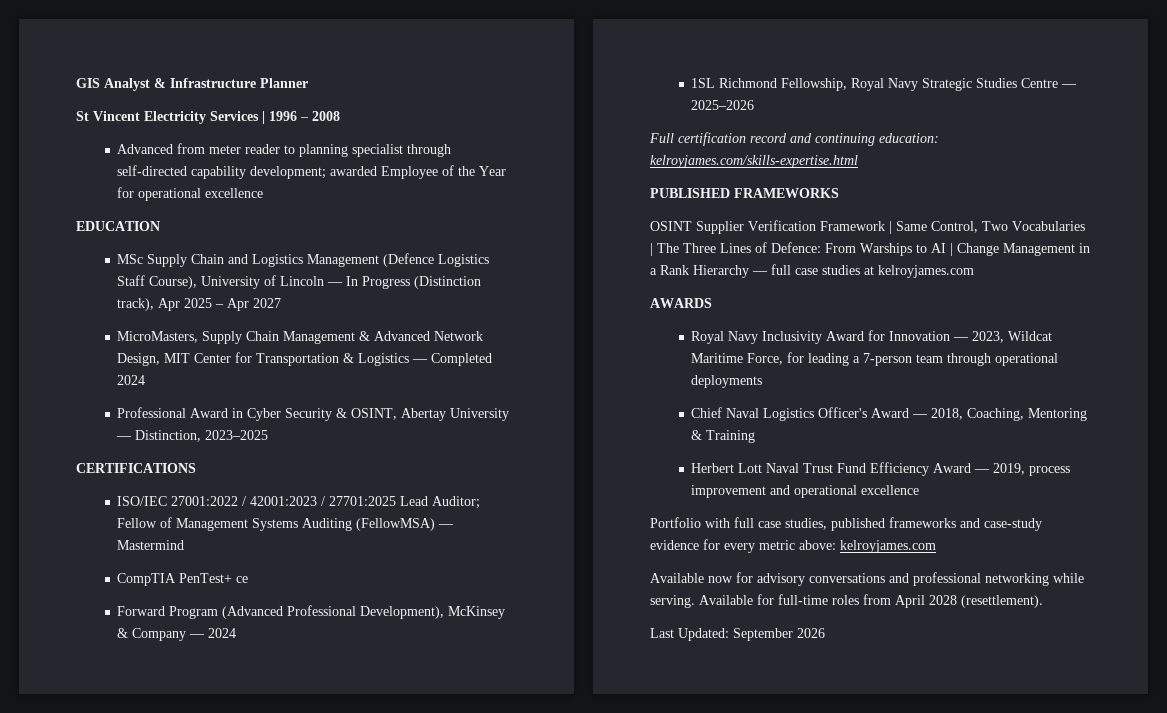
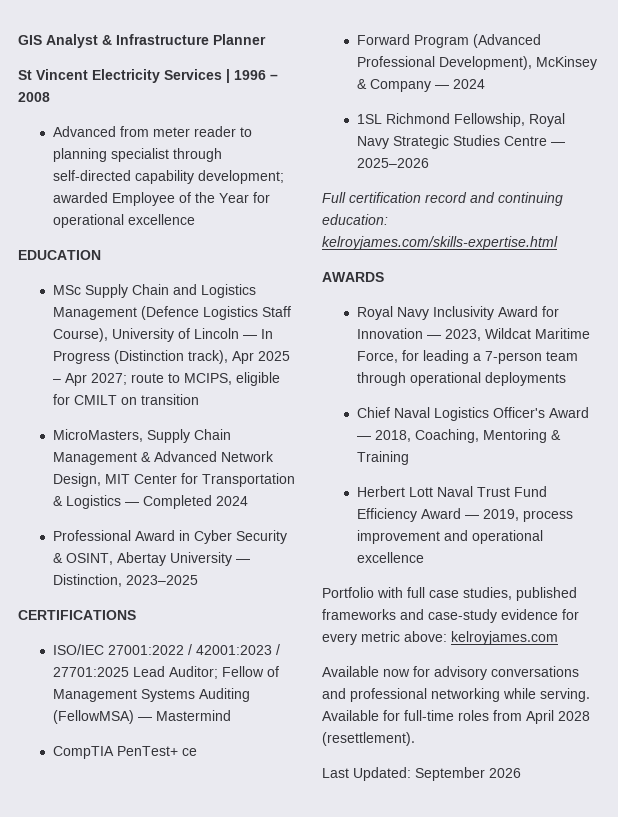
[253,298,282,308] 2027 -> [90,372,280,386] [52,394,199,405] 2027; route to MCIPS, eligible for CMILT on transition
[650,188,839,198] [650,220,1085,234] [650,242,1090,256] [650,264,974,278] // PUBLISHED FRAMEWORKS // OSINT Supplier Verification Framework | Same Control, Two Vocabularies | The Three Lines of Defence: From Warships to AI | Change Management in a Rank Hierarchy — full case studies at kelroyjames.com -> (558, 243) none

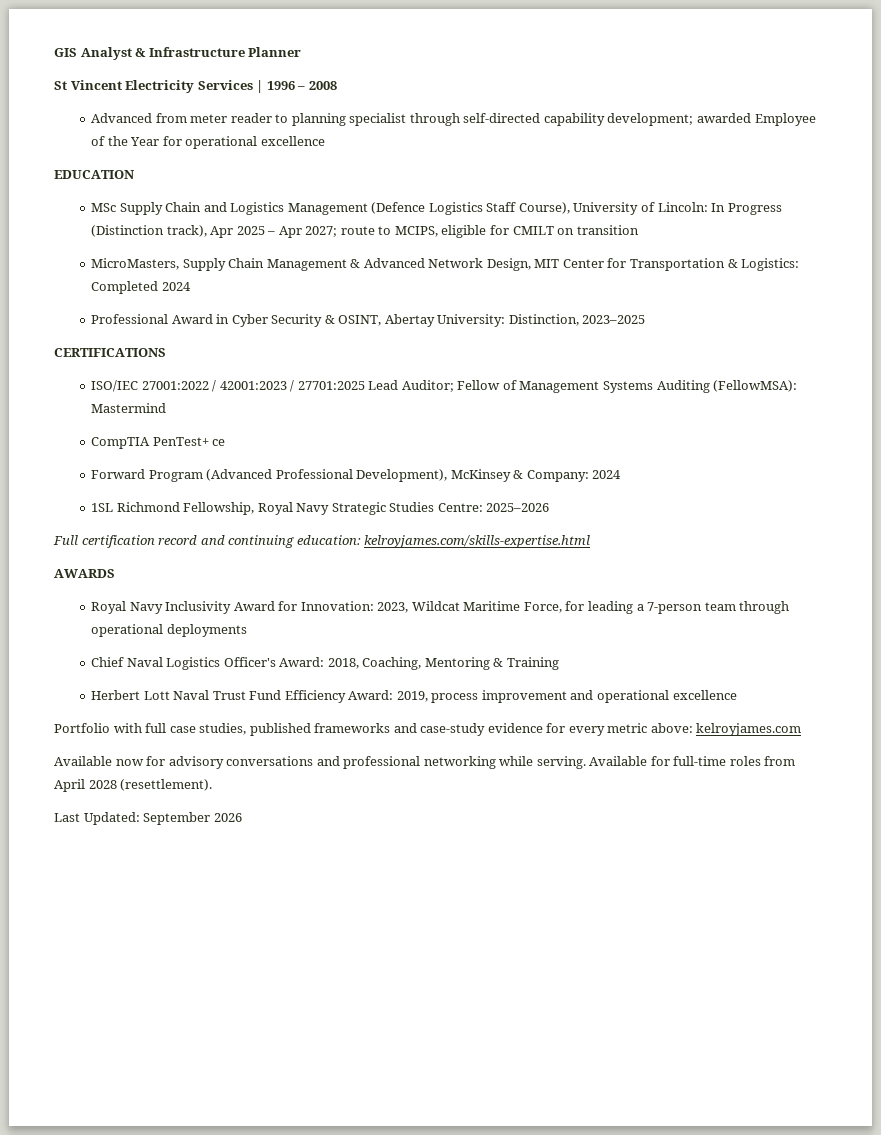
[193,328,257,339] Lincoln — -> [657,202,708,212] Lincoln:
[65,495,139,509] Logistics — -> [741,258,800,271] Logistics:
[169,552,250,566] University — -> [437,314,506,327] University:
[52,710,152,724] (FellowMSA) — -> [713,380,798,392] (FellowMSA):
[369,79,449,92] Company — -> [526,470,589,482] Company:
[503,136,565,146] Centre — -> [437,503,483,512] Centre:
[356,328,441,339] Innovation — -> [300,601,374,611] Innovation:
[548,407,589,418] [356,436,371,440] Award — -> [279,657,325,667] Award:
[420,508,479,519] Award — -> [348,690,394,700] Award:

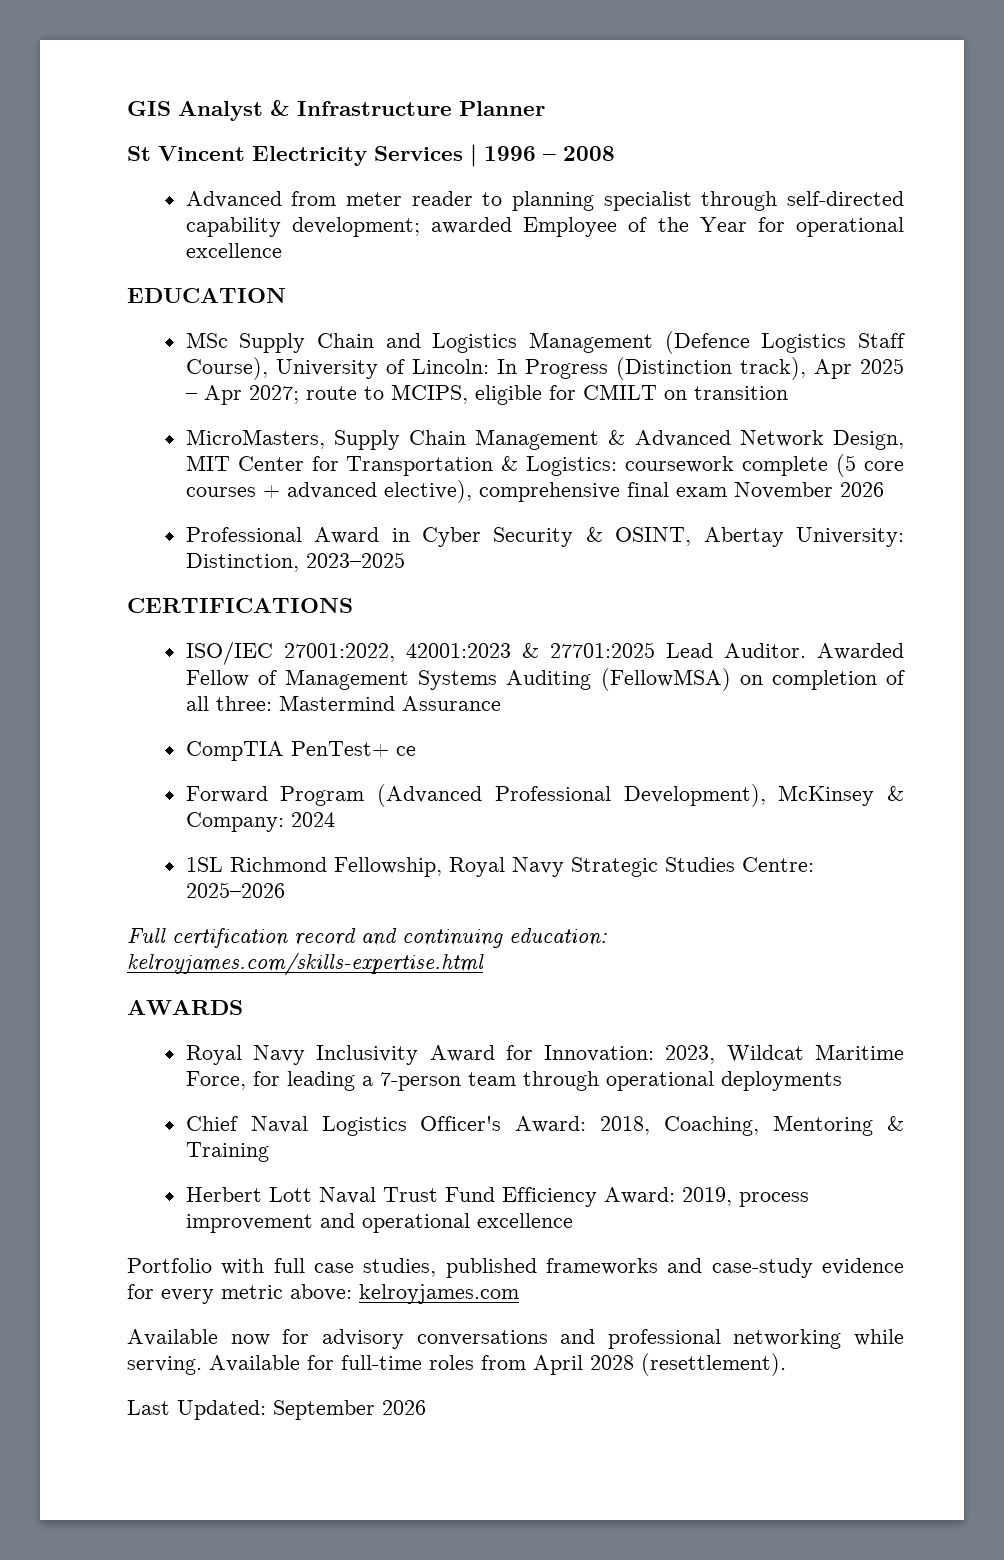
[91,281,191,294] Completed 2024 -> [625,454,905,477] [185,480,884,503] coursework complete (5 core courses + advanced elective), comprehensive final exam November 2026
[141,380,454,392] 27001:2022 / 42001:2023 / 27701:2025 Lead Auditor; -> [283,642,905,662] 27001:2022, 42001:2023 & 27701:2025 Lead Auditor. Awarded
[713,380,798,392] (FellowMSA): -> [600,668,905,691] [185,696,272,711] (FellowMSA) on completion of all three:
(167, 408) none -> [401,696,501,711] Assurance

